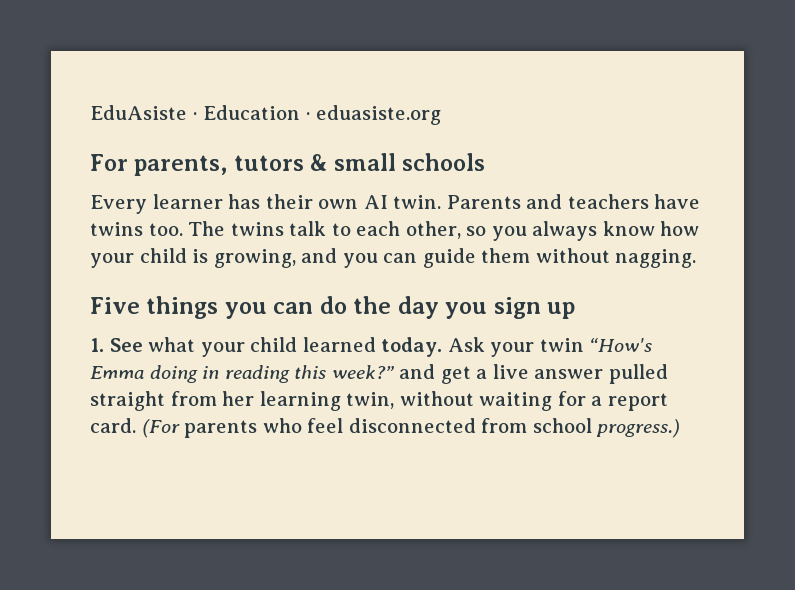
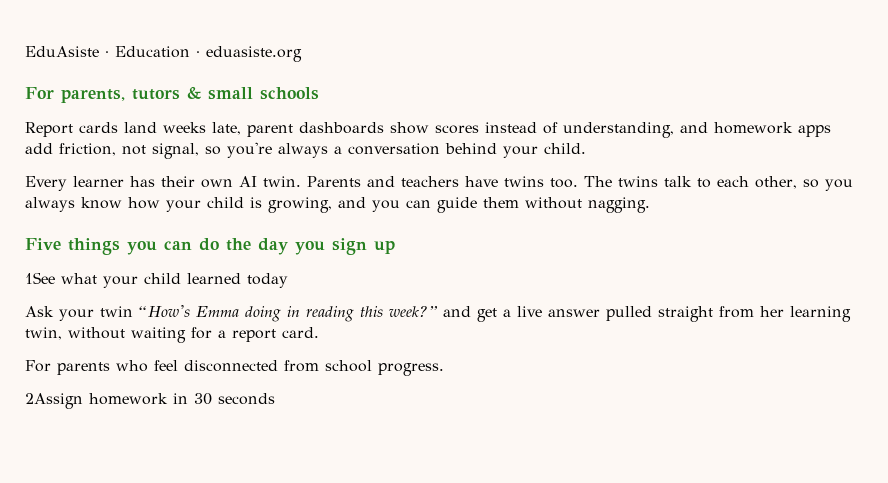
(486, 162) none -> [25,122,831,138] [25,142,586,159] // Report cards land weeks late, parent dashboards show scores instead of understanding, and homework apps add friction, not signal, so you're always a conversation behind your child.
[90,338,143,352] 1. See -> [25,272,55,284] 1See
[381,337,443,357] today. -> [247,273,288,288] today //
[141,419,180,438] (For -> [25,360,51,372] // For
[596,419,681,438] progress.) -> [378,363,444,376] [25,393,275,409] progress. // 2Assign homework in 30 seconds

